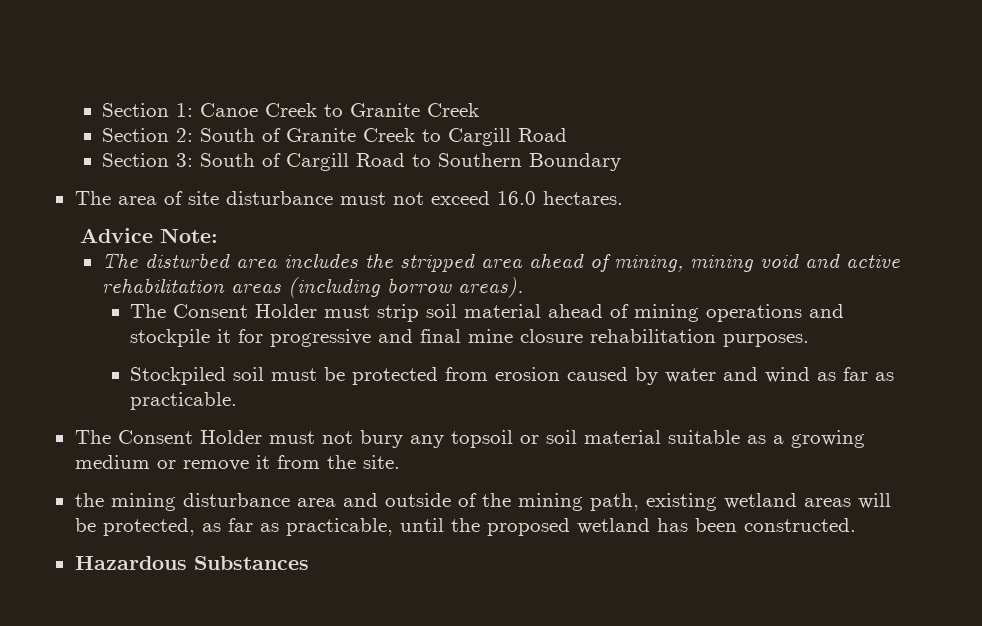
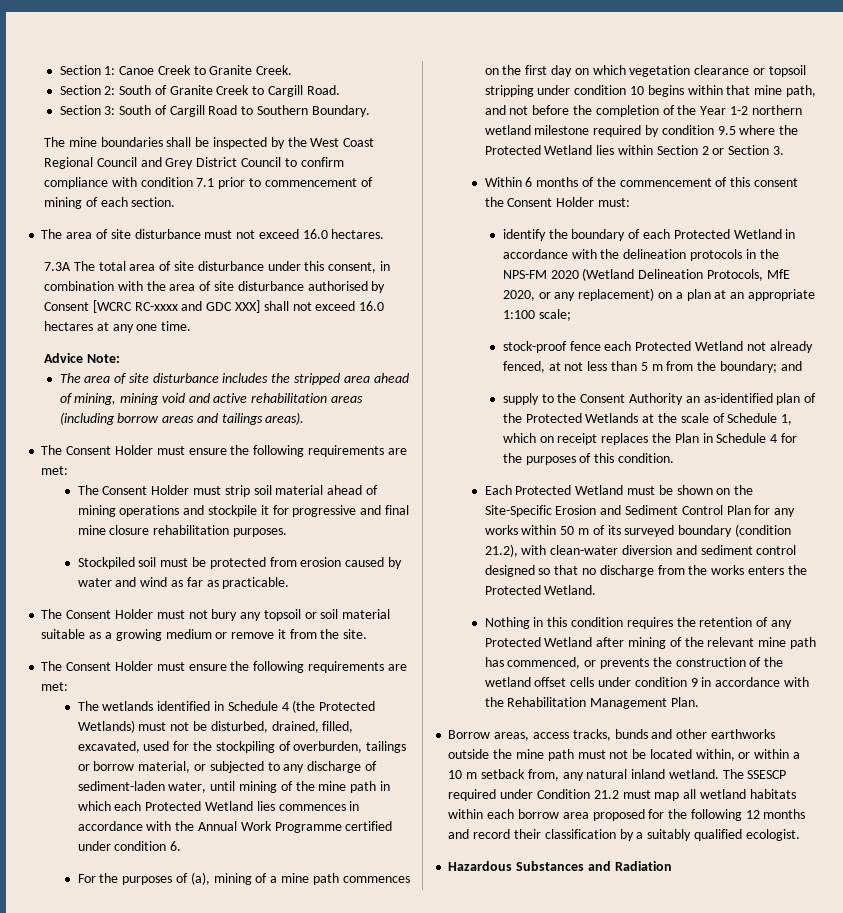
[427,103,480,117] Creek -> [256,65,293,75] Creek.
[518,128,568,142] Road -> [306,85,340,95] Road.
[529,153,622,171] Boundary -> [311,105,370,117] [44,137,375,149] [44,157,344,169] [44,177,373,189] [44,197,176,209] Boundary. // The mine boundaries shall be inspected by the West Coast Regional Council and Grey District Council to confirm compliance with condition 7.1 prior to commencement of mining of each section.
(623, 198) none -> [44,261,390,273] [44,281,386,293] [44,300,385,313] [44,321,192,333] // 7.3A The total area of site disturbance under this consent, in combination with the area of site disturbance authorised by Consent [WCRC RC-xxxx and GDC XXX] shall not exceed 16.0 hectares at any one time.
[145,252,279,268] disturbed area -> [84,373,219,384] area of site disturbance
[458,277,524,298] areas). -> [162,412,305,425] [41,445,407,457] [41,466,69,475] areas and tailings areas). // The Consent Holder must ensure the following requirements are met:
[74,493,891,511] [74,518,856,536] the mining disturbance area and outside of the mining path, existing wetland areas will be protected, as far as practicable, until the proposed wetland has been constructed. -> [41,661,407,673] [41,682,69,691] [77,700,376,713] [77,720,354,733] [77,741,407,753] [77,761,377,773] [77,781,390,793] [77,801,360,811] [77,821,393,833] [77,841,182,851] [77,872,410,885] [484,65,806,77] [484,85,816,97] [484,105,802,117] [484,125,799,137] [484,145,784,155] [484,177,798,187] [484,197,631,207] [502,229,796,241] [502,249,779,261] [502,268,790,281] [502,288,815,301] [502,309,571,321] [502,341,813,353] [502,361,802,373] [502,393,817,405] [502,413,793,425] [502,433,797,445] [502,453,674,465] [484,485,754,495] [484,505,796,517] [484,524,791,537] [484,544,797,557] [484,565,807,577] [484,585,597,595] [484,617,792,629] [484,637,816,649] [484,657,784,669] [484,677,809,687] [484,697,700,709] [448,729,775,741] [448,749,800,761] [448,769,787,781] [448,789,796,801] [448,809,806,821] [448,829,800,841] The Consent Holder must ensure the following requirements are met: // The wetlands identified in Schedule 4 (the Protected Wetlands) must not be disturbed, drained, filled, excavated, used for the stockpiling of overburden, tailings or borrow material, or subjected to any discharge of sediment-laden water, until mining of the mine path in which each Protected Wetland lies commences in accordance with the Annual Work Programme certified under condition 6. // For the purposes of (a), mining of a mine path commences on the first day on which vegetation clearance or topsoil stripping under condition 10 begins within that mine path, and not before the completion of the Year 1-2 northern wetland milestone required by condition 9.5 where the Protected Wetland lies within Section 2 or Section 3. // Within 6 months of the commencement of this consent the Consent Holder must: // identify the boundary of each Protected Wetland in accordance with the delineation protocols in the NPS-FM 2020 (Wetland Delineation Protocols, MfE 2020, or any replacement) on a plan at an appropriate 1:100 scale; // stock-proof fence each Protected Wetland not already fenced, at not less than 5 m from the boundary; and // supply to the Consent Authority an as-identified plan of the Protected Wetlands at the scale of Schedule 1, which on receipt replaces the Plan in Schedule 4 for the purposes of this condition. // Each Protected Wetland must be shown on the Site-Specific Erosion and Sediment Control Plan for any works within 50 m of its surveyed boundary (condition 21.2), with clean-water diversion and sediment control designed so that no discharge from the works enters the Protected Wetland. // Nothing in this condition requires the retention of any Protected Wetland after mining of the relevant mine path has commenced, or prevents the construction of the wetland offset cells under condition 9 in accordance with the Rehabilitation Management Plan. // Borrow areas, access tracks, bunds and other earthworks outside the mine path must not be located within, or within a 10 m setback from, any natural inland wetland. The SSESCP required under Condition 21.2 must map all wetland habitats within each borrow area proposed for the following 12 months and record their classification by a suitably qualified ecologist.
(309, 563) none -> [587,861,672,871] and Radiation

